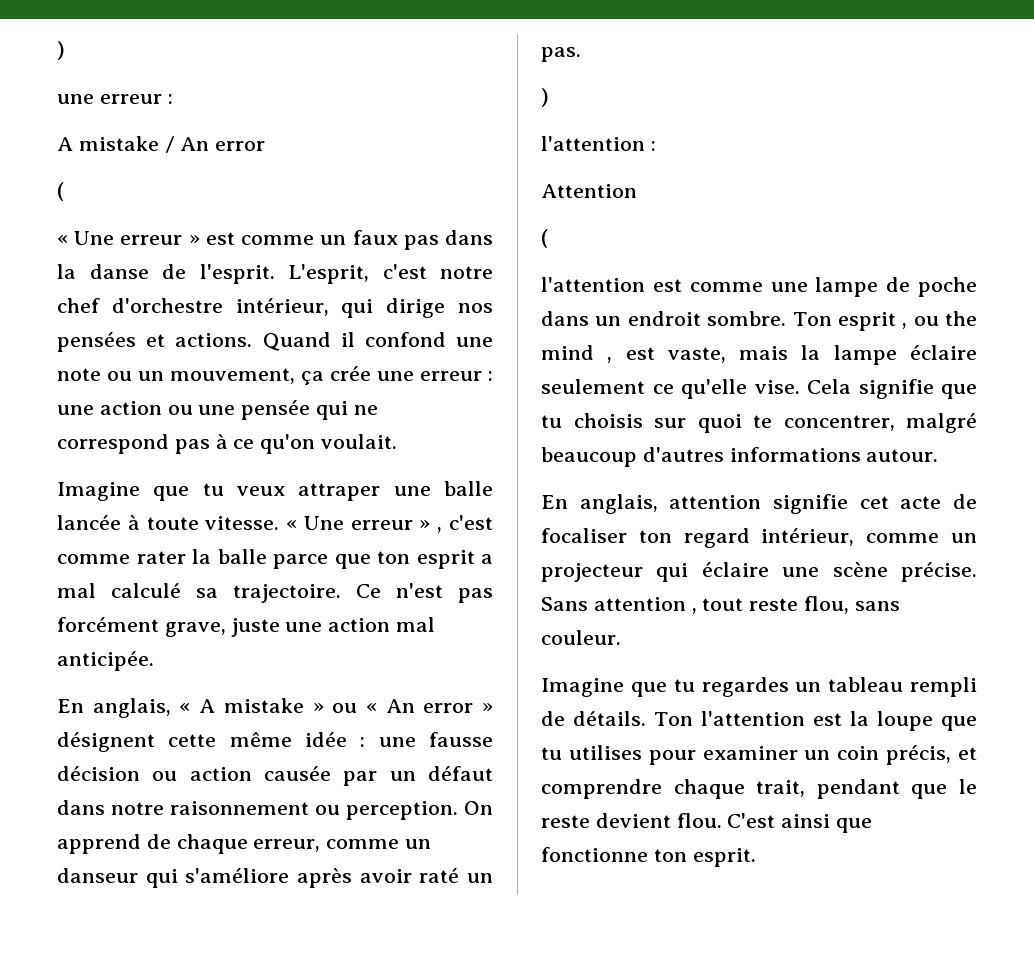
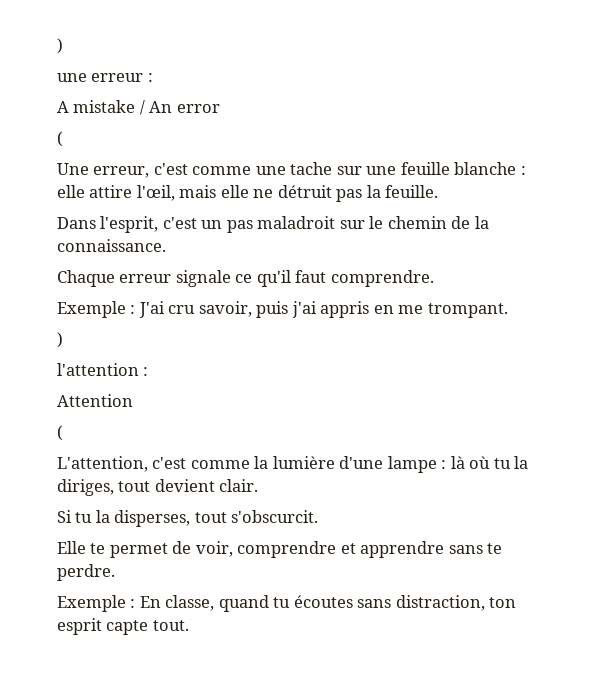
[57,230,493,250] [57,264,493,284] [57,298,494,318] [57,332,494,352] [57,366,493,385] [57,400,378,420] [57,434,398,454] [57,481,493,501] [57,515,493,533] [57,549,493,569] [57,583,493,603] [57,617,436,637] [57,651,154,671] [57,698,493,718] [57,732,493,752] [57,766,493,786] [57,800,493,820] [57,834,432,854] [57,868,494,888] [541,47,581,62] « Une erreur » est comme un faux pas dans la danse de l'esprit. L'esprit, c'est notre chef d'orchestre intérieur, qui dirige nos pensées et actions. Quand il confond une note ou un mouvement, ça crée une erreur : une action ou une pensée qui ne correspond pas à ce qu'on voulait. // Imagine que tu veux attraper une balle lancée à toute vitesse. « Une erreur » , c'est comme rater la balle parce que ton esprit a mal calculé sa trajectoire. Ce n'est pas forcément grave, juste une action mal anticipée. // En anglais, « A mistake » ou « An error » désignent cette même idée : une fausse décision ou action causée par un défaut dans notre raisonnement ou perception. On apprend de chaque erreur, comme un danseur qui s'améliore après avoir raté un pas. -> [57,162,526,178] [57,185,439,202] [57,216,489,233] [57,239,166,252] [57,270,434,287] [57,301,508,318] Une erreur, c'est comme une tache sur une feuille blanche : elle attire l'œil, mais elle ne détruit pas la feuille. // Dans l'esprit, c'est un pas maladroit sur le chemin de la connaissance. // Chaque erreur signale ce qu'il faut comprendre. // Exemple : J'ai cru savoir, puis j'ai appris en me trompant.
[541,277,977,297] [541,311,977,331] [541,345,977,365] [541,379,977,399] [541,413,977,433] [541,447,939,467] [541,494,977,514] [541,528,977,548] [541,562,977,582] [541,596,900,614] [541,630,621,645] [541,677,977,697] [541,711,978,731] [541,745,977,765] [541,779,977,799] [541,813,873,833] [541,847,756,867] l'attention est comme une lampe de poche dans un endroit sombre. Ton esprit , ou the mind , est vaste, mais la lampe éclaire seulement ce qu'elle vise. Cela signifie que tu choisis sur quoi te concentrer, malgré beaucoup d'autres informations autour. // En anglais, attention signifie cet acte de focaliser ton regard intérieur, comme un projecteur qui éclaire une scène précise. Sans attention , tout reste flou, sans couleur. // Imagine que tu regardes un tableau rempli de détails. Ton l'attention est la loupe que tu utilises pour examiner un coin précis, et comprendre chaque trait, pendant que le reste devient flou. C'est ainsi que fonctionne ton esprit. -> [57,456,529,473] [57,479,259,496] [57,510,319,527] [57,541,503,558] [57,564,115,581] [57,595,517,612] [57,618,189,635] L'attention, c'est comme la lumière d'une lampe : là où tu la diriges, tout devient clair. // Si tu la disperses, tout s'obscurcit. // Elle te permet de voir, comprendre et apprendre sans te perdre. // Exemple : En classe, quand tu écoutes sans distraction, ton esprit capte tout.

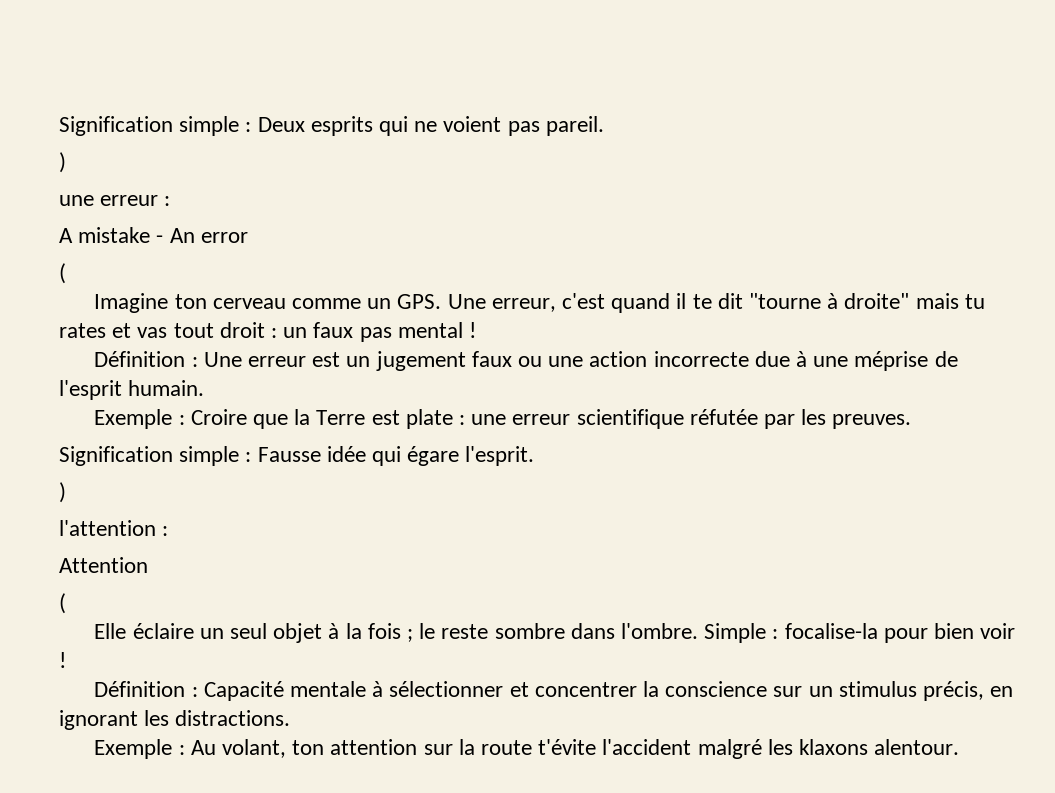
(57, 46) none -> [59,116,604,136] Signification simple : Deux esprits qui ne voient pas pareil. //
[139,100,145,115] / -> [156,235,164,243] -
[57,162,526,178] [57,185,439,202] [57,216,489,233] [57,239,166,252] [57,270,434,287] [57,301,508,318] Une erreur, c'est comme une tache sur une feuille blanche : elle attire l'œil, mais elle ne détruit pas la feuille. // Dans l'esprit, c'est un pas maladroit sur le chemin de la connaissance. // Chaque erreur signale ce qu'il faut comprendre. // Exemple : J'ai cru savoir, puis j'ai appris en me trompant. -> [94,293,985,313] [59,322,477,342] [94,351,958,371] [59,380,205,400] [94,409,912,429] [59,446,535,466] Imagine ton cerveau comme un GPS. Une erreur, c'est quand il te dit "tourne à droite" mais tu rates et vas tout droit : un faux pas mental ! // Définition : Une erreur est un jugement faux ou une action incorrecte due à une méprise de l'esprit humain. // Exemple : Croire que la Terre est plate : une erreur scientifique réfutée par les preuves. // Signification simple : Fausse idée qui égare l'esprit.
[57,456,529,473] [57,479,259,496] [57,510,319,527] [57,541,503,558] [57,564,115,581] [57,595,517,612] [57,618,189,635] L'attention, c'est comme la lumière d'une lampe : là où tu la diriges, tout devient clair. // Si tu la disperses, tout s'obscurcit. // Elle te permet de voir, comprendre et apprendre sans te perdre. // Exemple : En classe, quand tu écoutes sans distraction, ton esprit capte tout. -> [94,623,1016,643] [59,652,66,668] [94,681,1014,701] [59,710,291,730] [94,739,960,759] Elle éclaire un seul objet à la fois ; le reste sombre dans l'ombre. Simple : focalise-la pour bien voir ! // Définition : Capacité mentale à sélectionner et concentrer la conscience sur un stimulus précis, en ignorant les distractions. // Exemple : Au volant, ton attention sur la route t'évite l'accident malgré les klaxons alentour.

